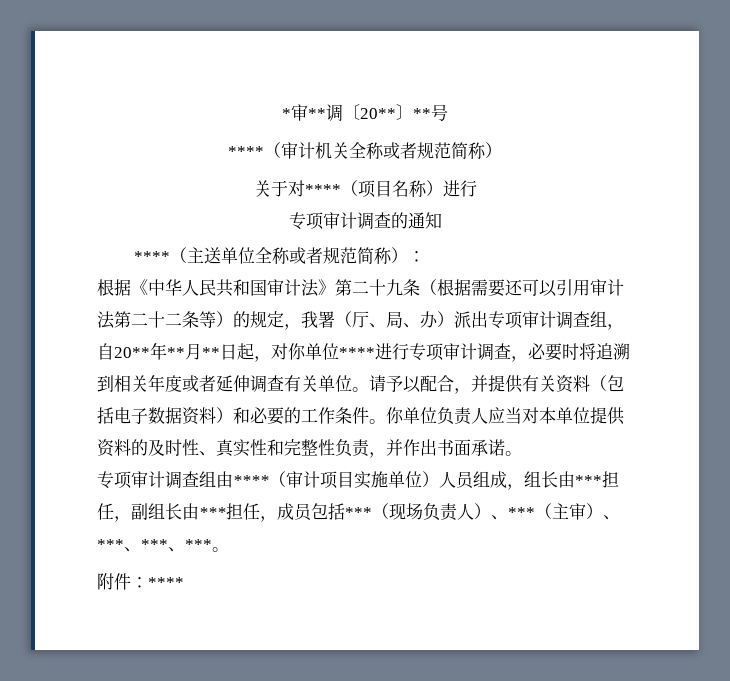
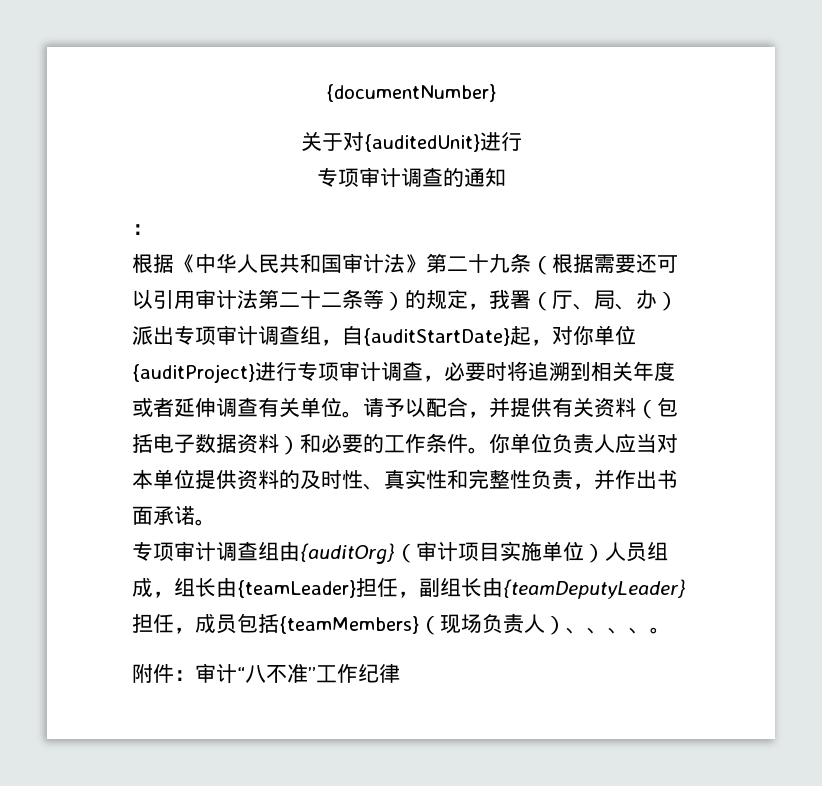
[282,104,448,122] [228,142,502,159] [253,180,443,198] *审**调〔20**〕**号 // ****（审计机关全称或者规范简称） // 关于对****（项目名称） -> [326,84,496,102] [300,131,480,152] {documentNumber} // 关于对{auditedUnit}
[133,247,408,264] ****（主送单位全称或者规范简称） -> (506, 177) none
[114,342,237,360] 20**年**月**日 -> [363,328,510,346] {auditStartDate}
[339,347,375,358] **** -> [132,364,255,383] {auditProject}
[233,475,269,486] **** -> [300,543,395,564] {auditOrg}
[575,475,602,486] *** -> [237,580,356,598] {teamLeader}
[199,507,226,518] *** -> [503,579,686,599] {teamDeputyLeader}
[345,507,372,518] *** -> [279,616,419,634] {teamMembers}
[508,503,620,520] [97,539,229,552] [97,573,184,590] ***（主审）、***、***、***。 // 附件：**** -> [587,627,671,634] [132,663,400,684] 、、、。 // 附件：审计“八不准”工作纪律

